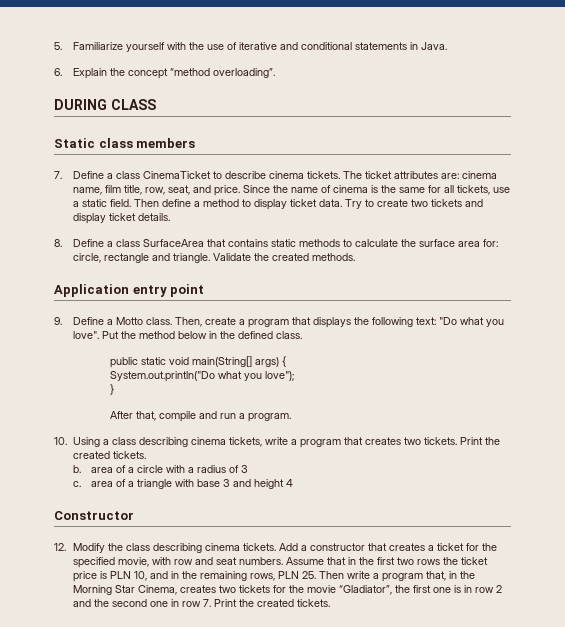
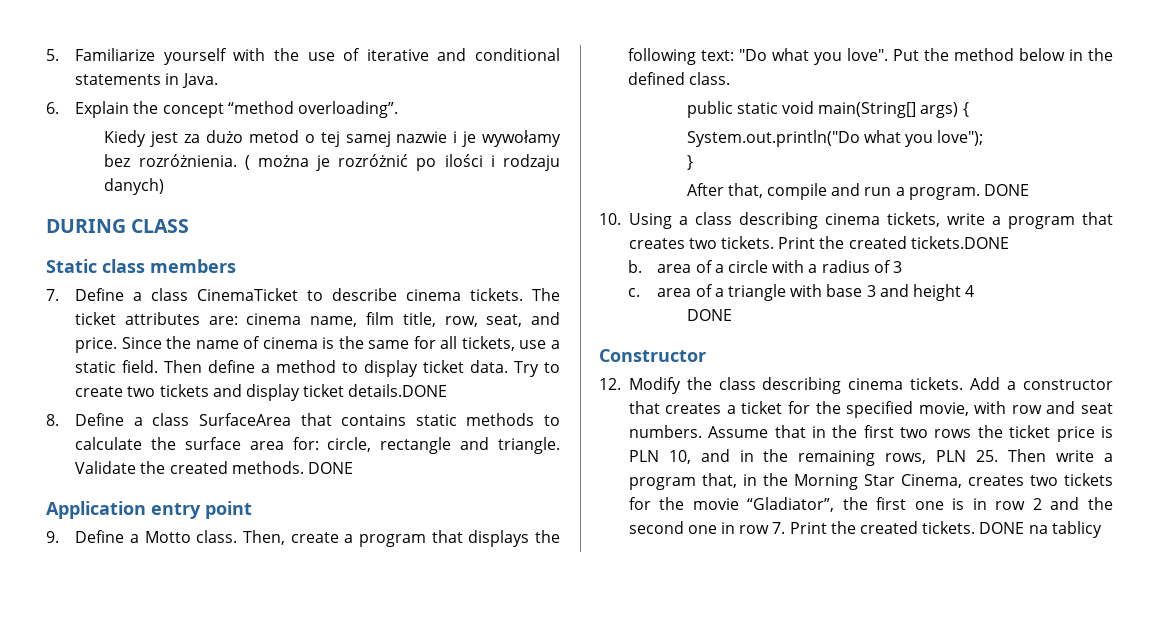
(275, 73) none -> [104,130,561,147] [104,154,561,171] [104,178,165,195] // Kiedy jest za dużo metod o tej samej nazwie i je wywołamy bez rozróżnienia. ( można je rozróżnić po ilości i rodzaju danych)
[137,213,170,221] details. -> [348,384,448,397] details.DONE
(355, 257) none -> [307,462,353,474] DONE
(292, 417) none -> [983,184,1029,196] DONE
[112,451,146,459] tickets. -> [910,236,1009,249] tickets.DONE
(294, 483) none -> [686,309,732,321] // DONE
(330, 603) none -> [979,521,1102,538] DONE na tablicy

